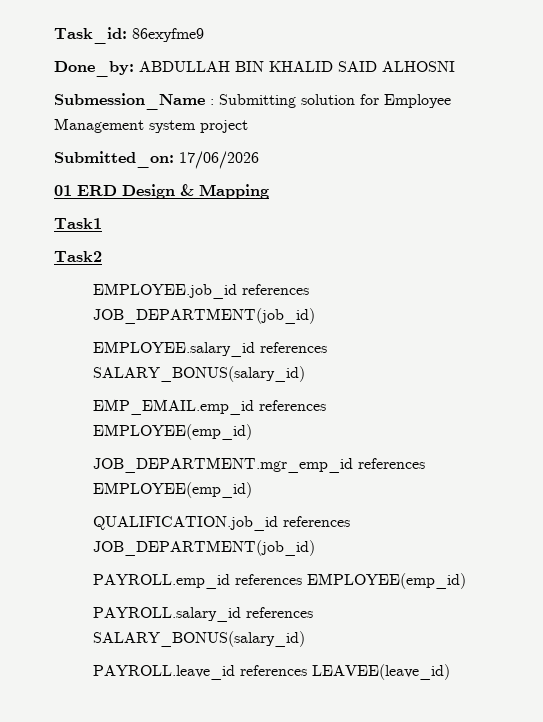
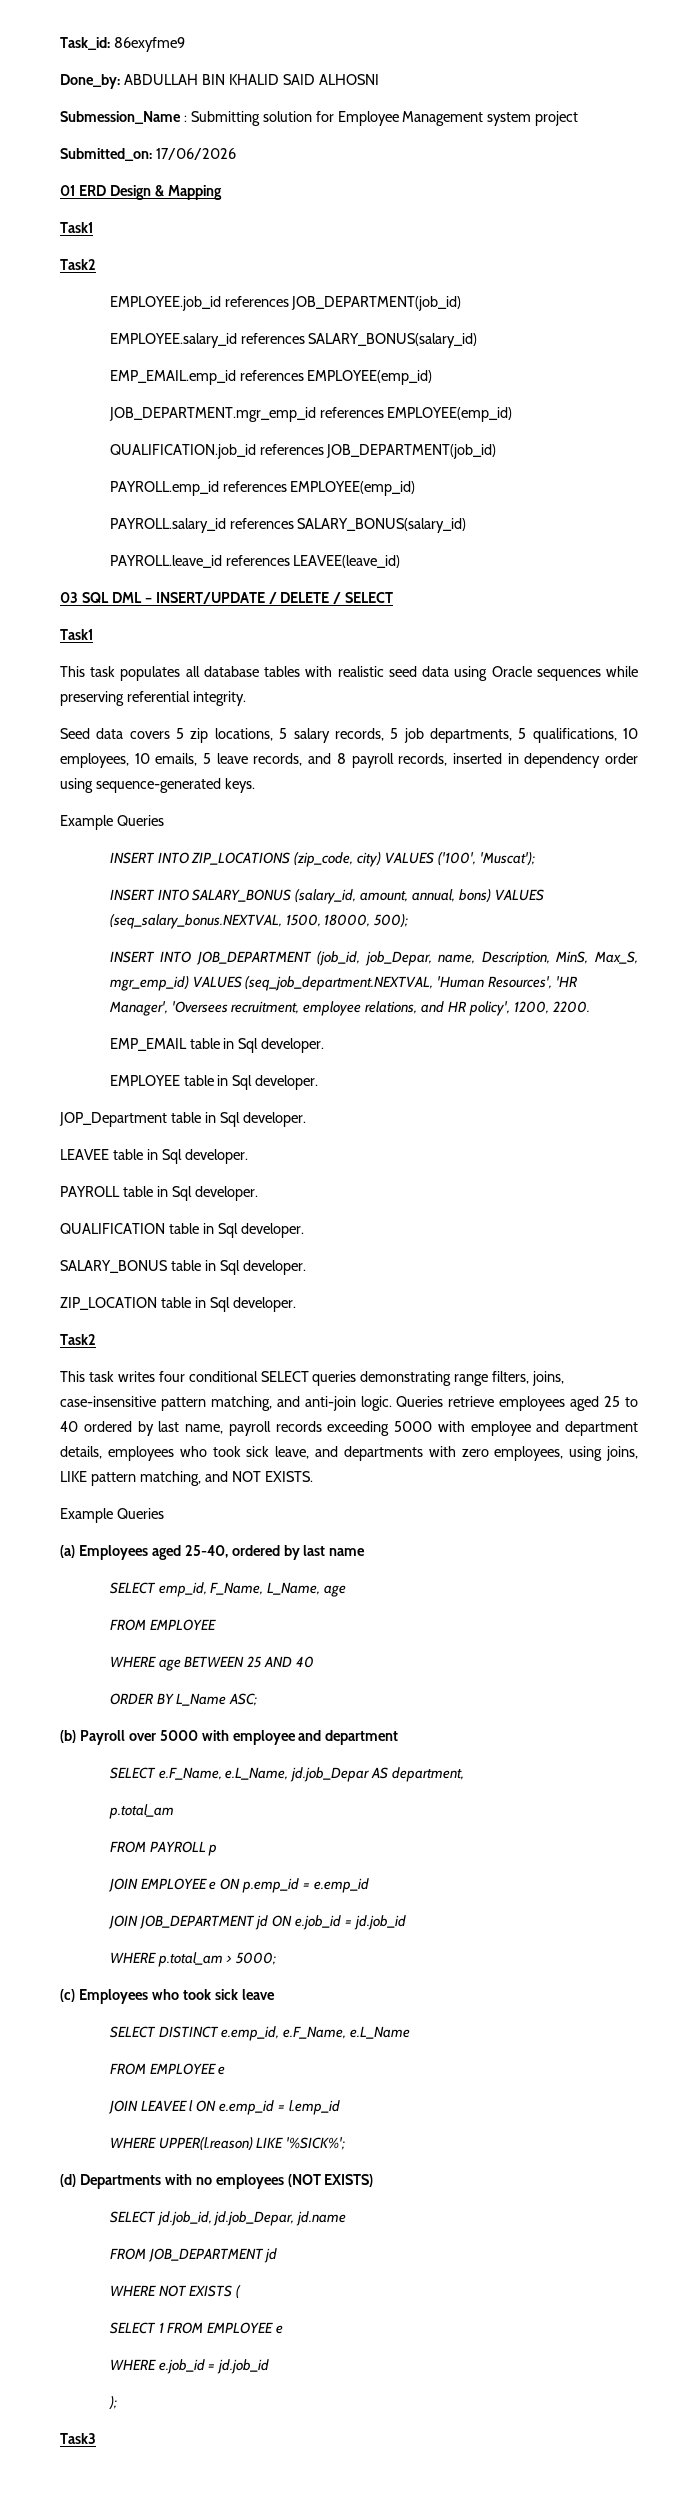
(451, 672) none -> [60,592,394,604] [60,629,93,640] [60,666,638,681] [60,691,246,706] [60,728,639,743] [60,753,638,768] [60,778,255,793] [60,815,164,830] [109,852,535,867] [109,889,545,904] [109,914,409,929] [109,951,639,966] [109,976,578,991] [108,1001,590,1016] [109,1038,325,1053] [109,1075,319,1090] [59,1112,306,1127] [60,1149,248,1164] [60,1186,258,1201] [60,1223,304,1238] [60,1260,306,1275] [60,1297,296,1312] [60,1334,96,1345] [60,1371,565,1386] [60,1396,638,1411] [60,1421,638,1436] [60,1446,638,1461] [60,1471,313,1486] [60,1508,164,1523] [60,1545,366,1560] [109,1582,347,1597] [109,1619,216,1631] [109,1656,315,1671] [109,1693,258,1706] [60,1730,399,1745] [109,1767,465,1782] [108,1804,174,1819] [109,1841,218,1856] [107,1878,370,1893] [107,1915,407,1930] [109,1952,277,1967] [60,1989,275,2004] [109,2026,411,2041] [109,2063,226,2075] [107,2100,341,2115] [109,2137,346,2150] [60,2174,374,2189] [109,2211,347,2226] [109,2248,278,2263] [109,2285,242,2298] [109,2322,284,2334] [109,2359,270,2374] [108,2396,117,2409] [60,2433,96,2444] // 03 SQL DML – INSERT/UPDATE / DELETE / SELECT // Task1 // This task populates all database tables with realistic seed data using Oracle sequences while preserving referential integrity. // Seed data covers 5 zip locations, 5 salary records, 5 job departments, 5 qualifications, 10 employees, 10 emails, 5 leave records, and 8 payroll records, inserted in dependency order using sequence-generated keys. // Example Queries // INSERT INTO ZIP_LOCATIONS (zip_code, city) VALUES ('100', 'Muscat'); // INSERT INTO SALARY_BONUS (salary_id, amount, annual, bons) VALUES (seq_salary_bonus.NEXTVAL, 1500, 18000, 500); // INSERT INTO JOB_DEPARTMENT (job_id, job_Depar, name, Description, MinS, Max_S, mgr_emp_id) VALUES (seq_job_department.NEXTVAL, 'Human Resources', 'HR Manager', 'Oversees recruitment, employee relations, and HR policy', 1200, 2200. // EMP_EMAIL table in Sql developer. // EMPLOYEE table in Sql developer. // JOP_Department table in Sql developer. // LEAVEE table in Sql developer. // PAYROLL table in Sql developer. // QUALIFICATION table in Sql developer. // SALARY_BONUS table in Sql developer. // ZIP_LOCATION table in Sql developer. // Task2 // This task writes four conditional SELECT queries demonstrating range filters, joins, case-insensitive pattern matching, and anti-join logic. Queries retrieve employees aged 25 to 40 ordered by last name, payroll records exceeding 5000 with employee and department details, employees who took sick leave, and departments with zero employees, using joins, LIKE pattern matching, and NOT EXISTS. // Example Queries // (a) Employees aged 25-40, ordered by last name // SELECT emp_id, F_Name, L_Name, age // FROM EMPLOYEE // WHERE age BETWEEN 25 AND 40 // ORDER BY L_Name ASC; // (b) Payroll over 5000 with employee and department // SELECT e.F_Name, e.L_Name, jd.job_Depar AS department, // p.total_am // FROM PAYROLL p // JOIN EMPLOYEE e ON p.emp_id = e.emp_id // JOIN JOB_DEPARTMENT jd ON e.job_id = jd.job_id // WHERE p.total_am > 5000; // (c) Employees who took sick leave // SELECT DISTINCT e.emp_id, e.F_Name, e.L_Name // FROM EMPLOYEE e // JOIN LEAVEE l ON e.emp_id = l.emp_id // WHERE UPPER(l.reason) LIKE '%SICK%'; // (d) Departments with no employees (NOT EXISTS) // SELECT jd.job_id, jd.job_Depar, jd.name // FROM JOB_DEPARTMENT jd // WHERE NOT EXISTS ( // SELECT 1 FROM EMPLOYEE e // WHERE e.job_id = jd.job_id // ); // Task3

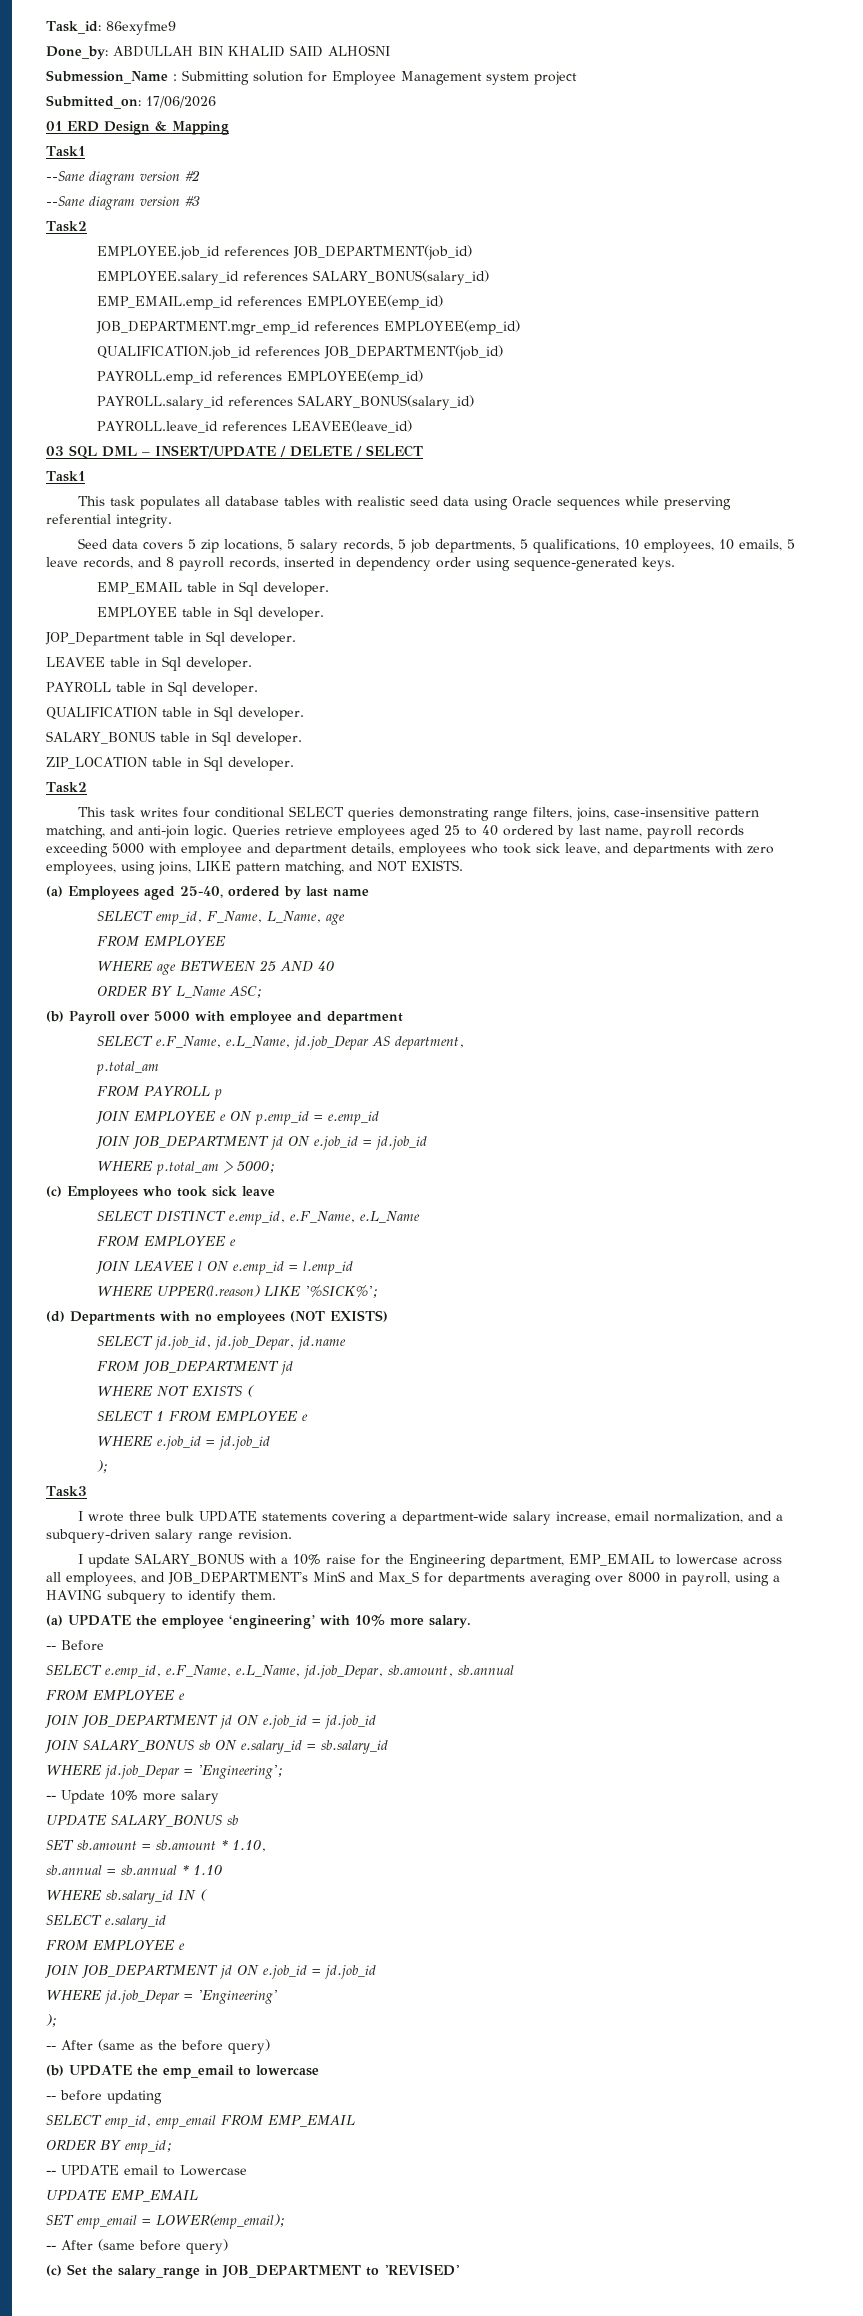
(93, 227) none -> [46,170,200,185] [46,196,200,210] // --Sane diagram version #2 // --Sane diagram version #3
[60,815,164,830] [109,852,535,867] [109,889,545,904] [109,914,409,929] [109,951,639,966] [109,976,578,991] [108,1001,590,1016] // Example Queries // INSERT INTO ZIP_LOCATIONS (zip_code, city) VALUES ('100', 'Muscat'); // INSERT INTO SALARY_BONUS (salary_id, amount, annual, bons) VALUES (seq_salary_bonus.NEXTVAL, 1500, 18000, 500); // INSERT INTO JOB_DEPARTMENT (job_id, job_Depar, name, Description, MinS, Max_S, mgr_emp_id) VALUES (seq_job_department.NEXTVAL, 'Human Resources', 'HR Manager', 'Oversees recruitment, employee relations, and HR policy', 1200, 2200. -> (675, 564) none
[60,1508,164,1523] // Example Queries -> (463, 865) none
(96, 2438) none -> [77,1511,783,1525] [46,1529,292,1543] [77,1553,782,1568] [46,1571,780,1586] [46,1590,276,1604] [46,1614,471,1629] [46,1640,104,1651] [46,1665,514,1679] [46,1690,185,1701] [45,1715,376,1729] [45,1740,388,1754] [46,1765,283,1779] [46,1790,219,1804] [46,1815,238,1827] [46,1840,266,1852] [46,1865,222,1875] [46,1889,208,1904] [46,1915,166,1929] [46,1940,185,1951] [45,1965,376,1979] [46,1990,278,2004] [46,2014,57,2027] [46,2039,270,2054] [46,2065,319,2079] [46,2090,162,2104] [46,2115,355,2129] [46,2140,172,2154] [46,2165,247,2176] [46,2190,198,2202] [46,2214,285,2229] [46,2239,228,2254] [46,2264,459,2279] // I wrote three bulk UPDATE statements covering a department-wide salary increase, email normalization, and a subquery-driven salary range revision. // I update SALARY_BONUS with a 10% raise for the Engineering department, EMP_EMAIL to lowercase across all employees, and JOB_DEPARTMENT's MinS and Max_S for departments averaging over 8000 in payroll, using a HAVING subquery to identify them. // (a) UPDATE the employee ‘engineering’ with 10% more salary. // -- Before // SELECT e.emp_id, e.F_Name, e.L_Name, jd.job_Depar, sb.amount, sb.annual // FROM EMPLOYEE e // JOIN JOB_DEPARTMENT jd ON e.job_id = jd.job_id // JOIN SALARY_BONUS sb ON e.salary_id = sb.salary_id // WHERE jd.job_Depar = 'Engineering'; // -- Update 10% more salary // UPDATE SALARY_BONUS sb // SET sb.amount = sb.amount * 1.10, // sb.annual = sb.annual * 1.10 // WHERE sb.salary_id IN ( // SELECT e.salary_id // FROM EMPLOYEE e // JOIN JOB_DEPARTMENT jd ON e.job_id = jd.job_id // WHERE jd.job_Depar = 'Engineering' // ); // -- After (same as the before query) // (b) UPDATE the emp_email to lowercase // -- before updating // SELECT emp_id, emp_email FROM EMP_EMAIL // ORDER BY emp_id; // -- UPDATE email to Lowercase // UPDATE EMP_EMAIL // SET emp_email = LOWER(emp_email); // -- After (same before query) // (c) Set the salary_range in JOB_DEPARTMENT to 'REVISED'

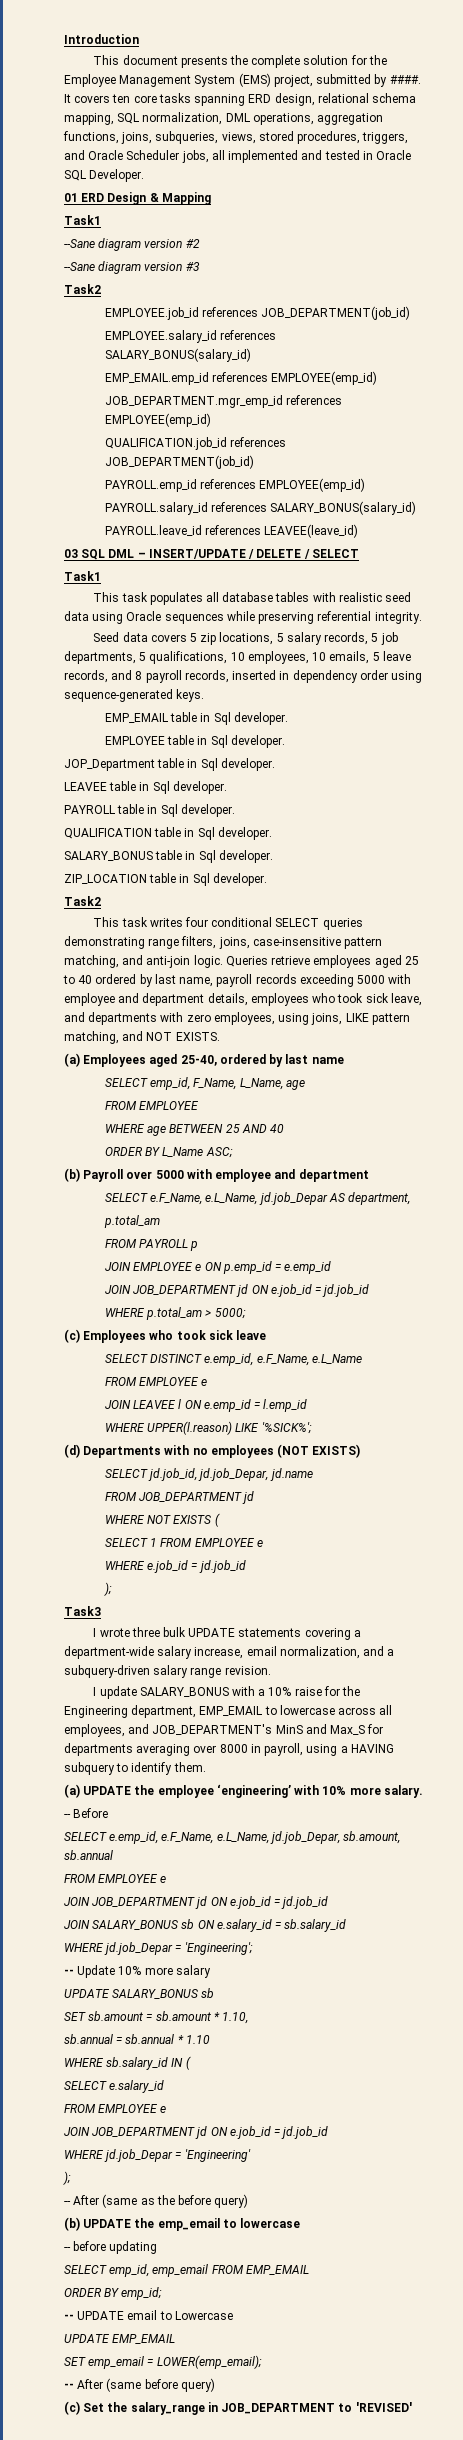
[46,21,176,35] [46,45,390,60] [46,70,249,85] Task_id: 86exyfme9 // Done_by: ABDULLAH BIN KHALID SAID ALHOSNI // Submession_Name : Submitting -> [64,34,139,44] [93,55,301,68] Introduction // This document presents the complete
(327, 76) none -> [368,55,387,65] the
[486,71,577,85] [46,95,216,109] system project // Submitted_on: 17/06/2026 -> [194,73,421,87] [64,93,417,106] [64,112,384,125] [63,131,409,144] [64,150,412,163] [64,169,145,182] System (EMS) project, submitted by ####. It covers ten core tasks spanning ERD design, relational schema mapping, SQL normalization, DML operations, aggregation functions, joins, subqueries, views, stored procedures, triggers, and Oracle Scheduler jobs, all implemented and tested in Oracle SQL Developer.

